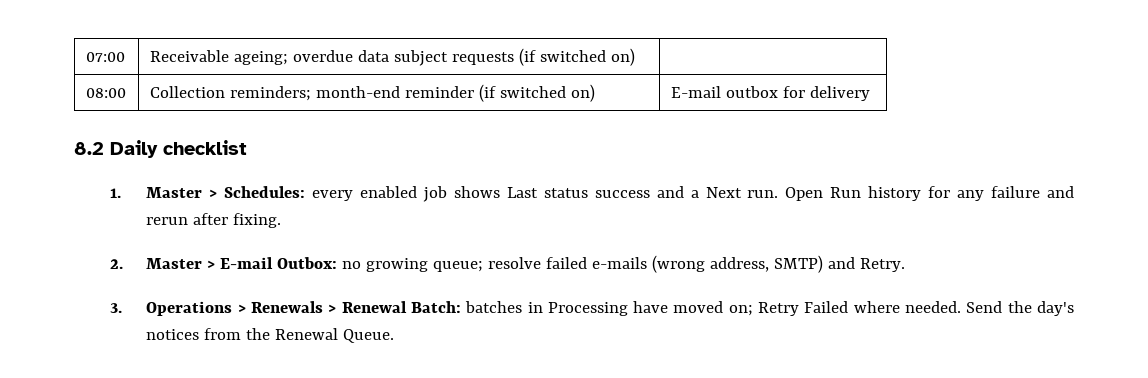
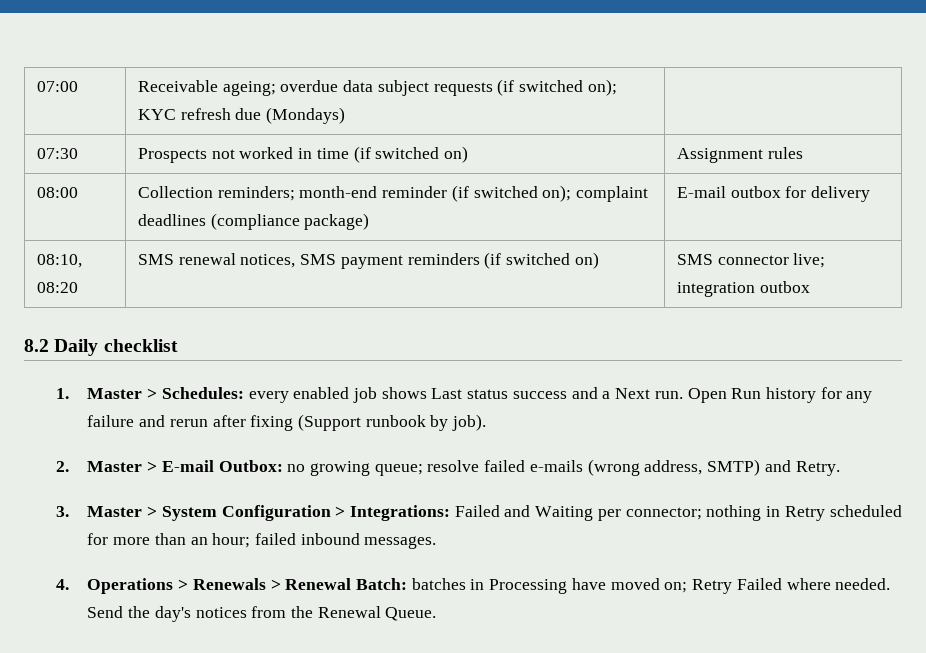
[610,48,635,66] on) | -> [587,79,617,96] [137,107,346,124] [36,148,78,159] [137,146,468,163] [676,147,803,163] on); KYC refresh due (Mondays) | // 07:30 | Prospects not worked in time (if switched on) | Assignment rules
[570,84,595,102] on) -> [542,185,648,202] [137,213,370,230] on); complaint deadlines (compliance package)
(870, 93) none -> [36,254,82,268] [36,282,78,293] [137,252,599,269] [676,253,826,268] [676,281,810,297] // 08:10, 08:20 | SMS renewal notices, SMS payment reminders (if switched on) | SMS connector live; integration outbox
[233,213,282,228] fixing. -> [250,414,487,431] fixing (Support runbook by job).
(123, 308) none -> [87,505,902,521] [87,533,437,549] [55,579,69,590] Master > System Configuration > Integrations: Failed and Waiting per connector; nothing in Retry scheduled for more than an hour; failed inbound messages. // 4.

